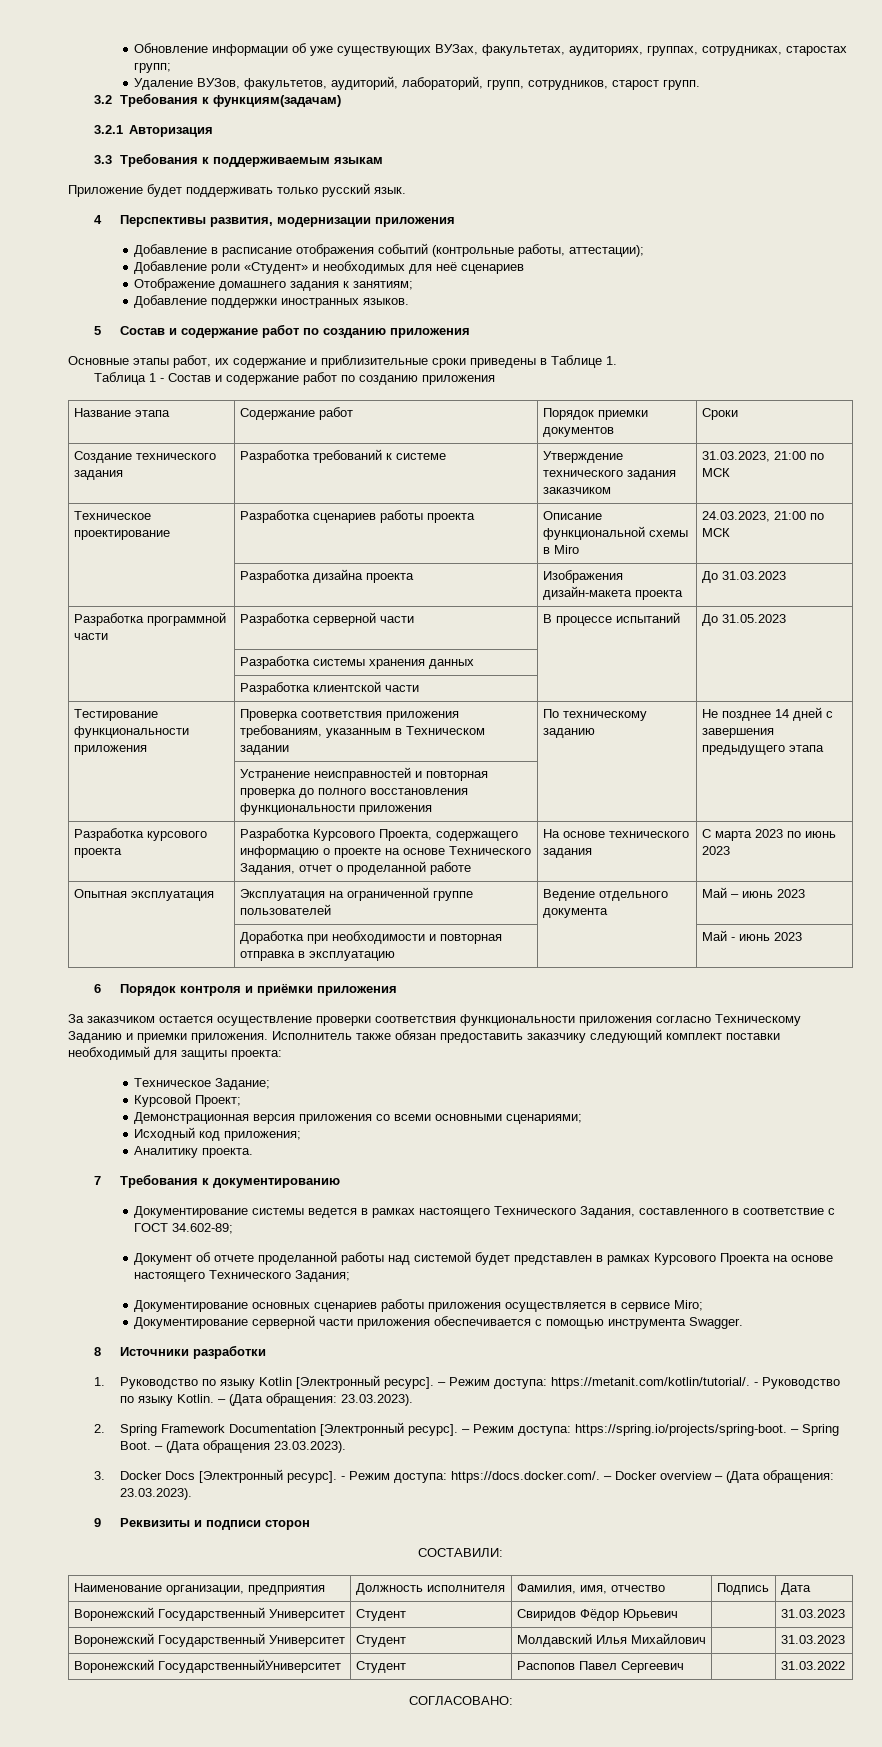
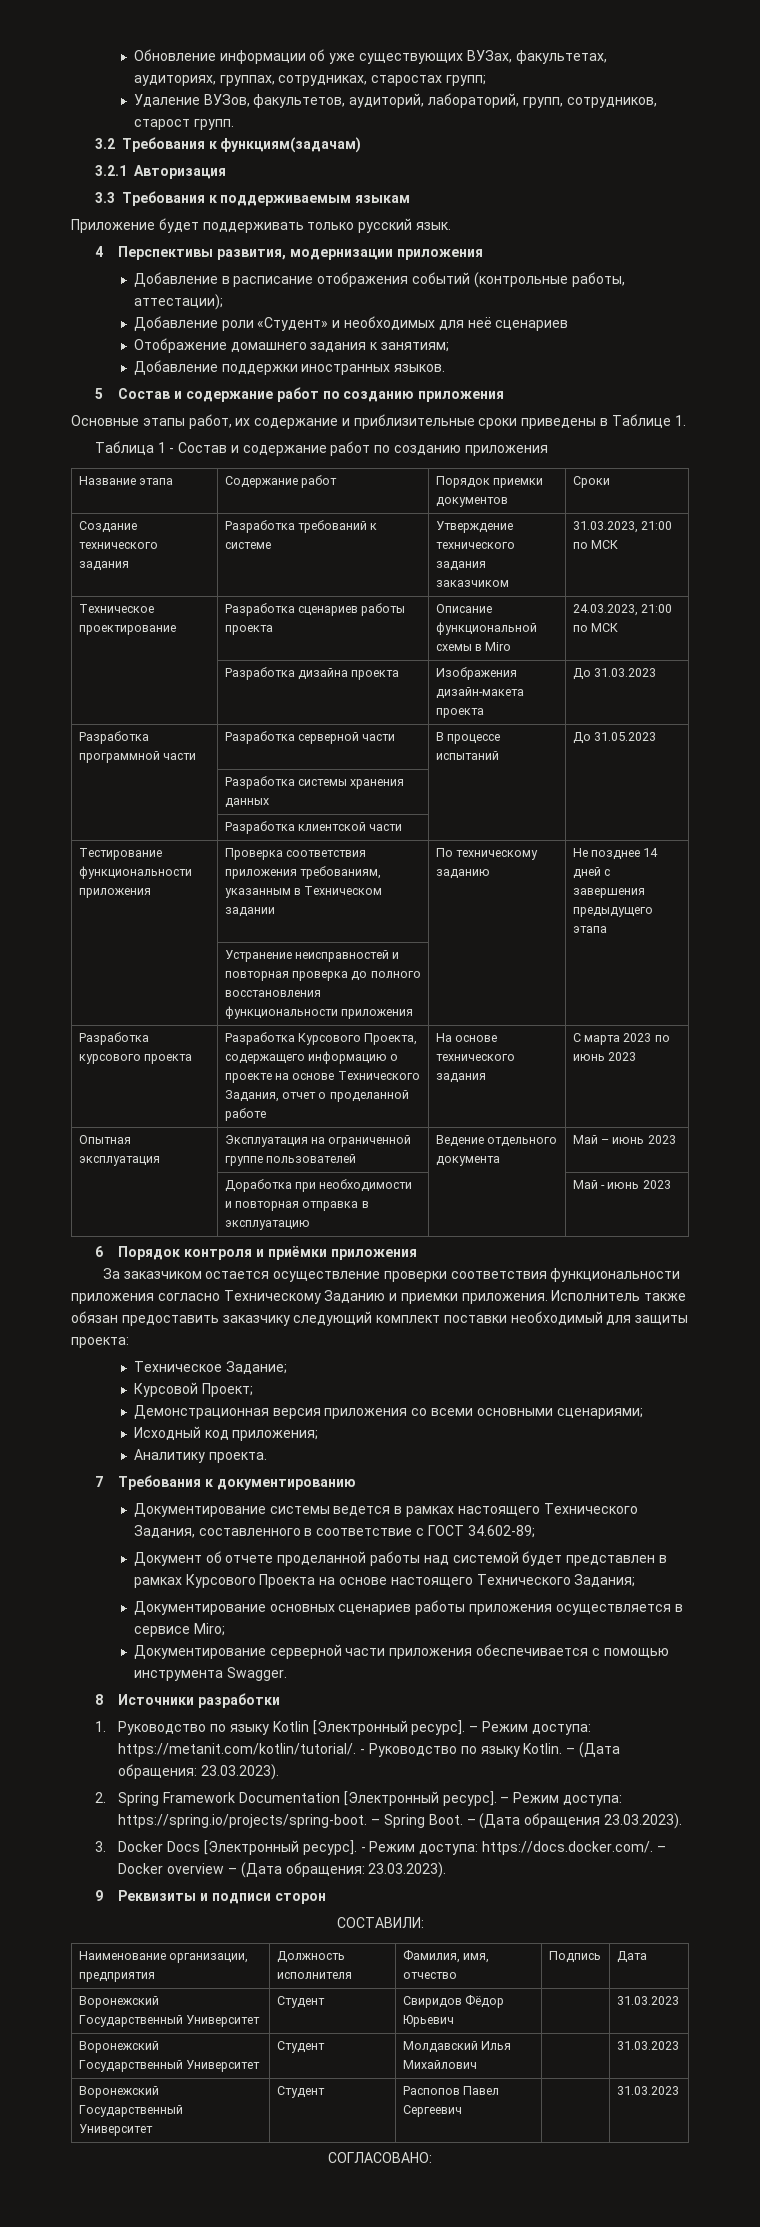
[157,1659,341,1673] ГосударственныйУниверситет -> [78,2105,183,2117] [78,2124,153,2136] Государственный // Университет
[780,1661,845,1670] 31.03.2022 -> [616,2086,679,2095] 31.03.2023

